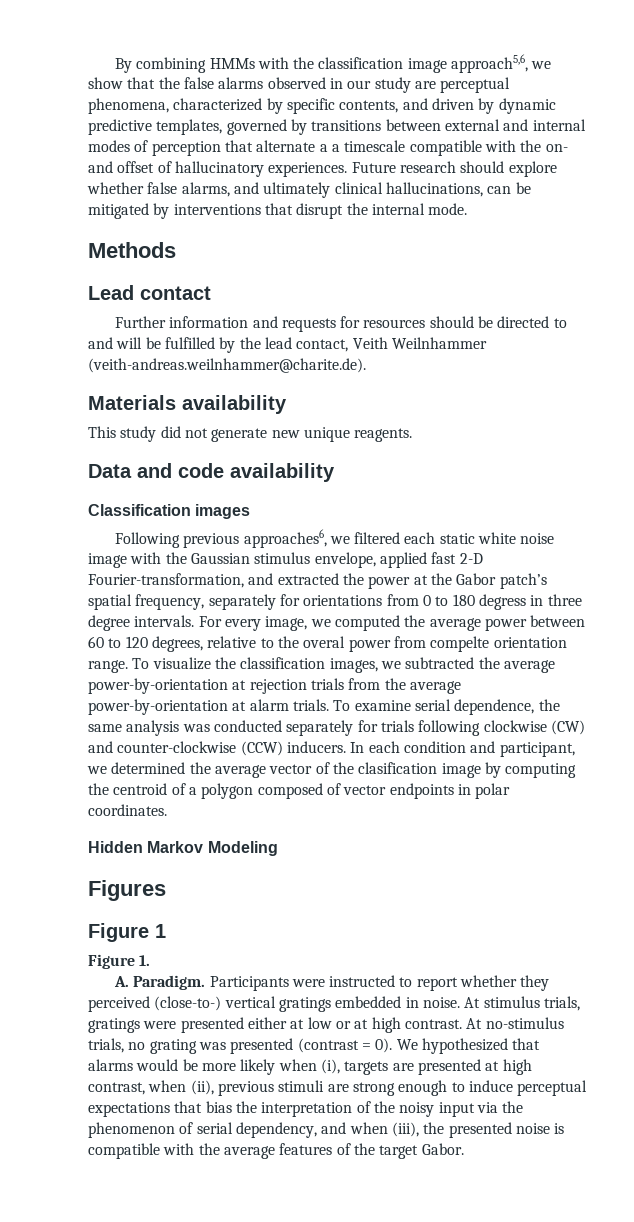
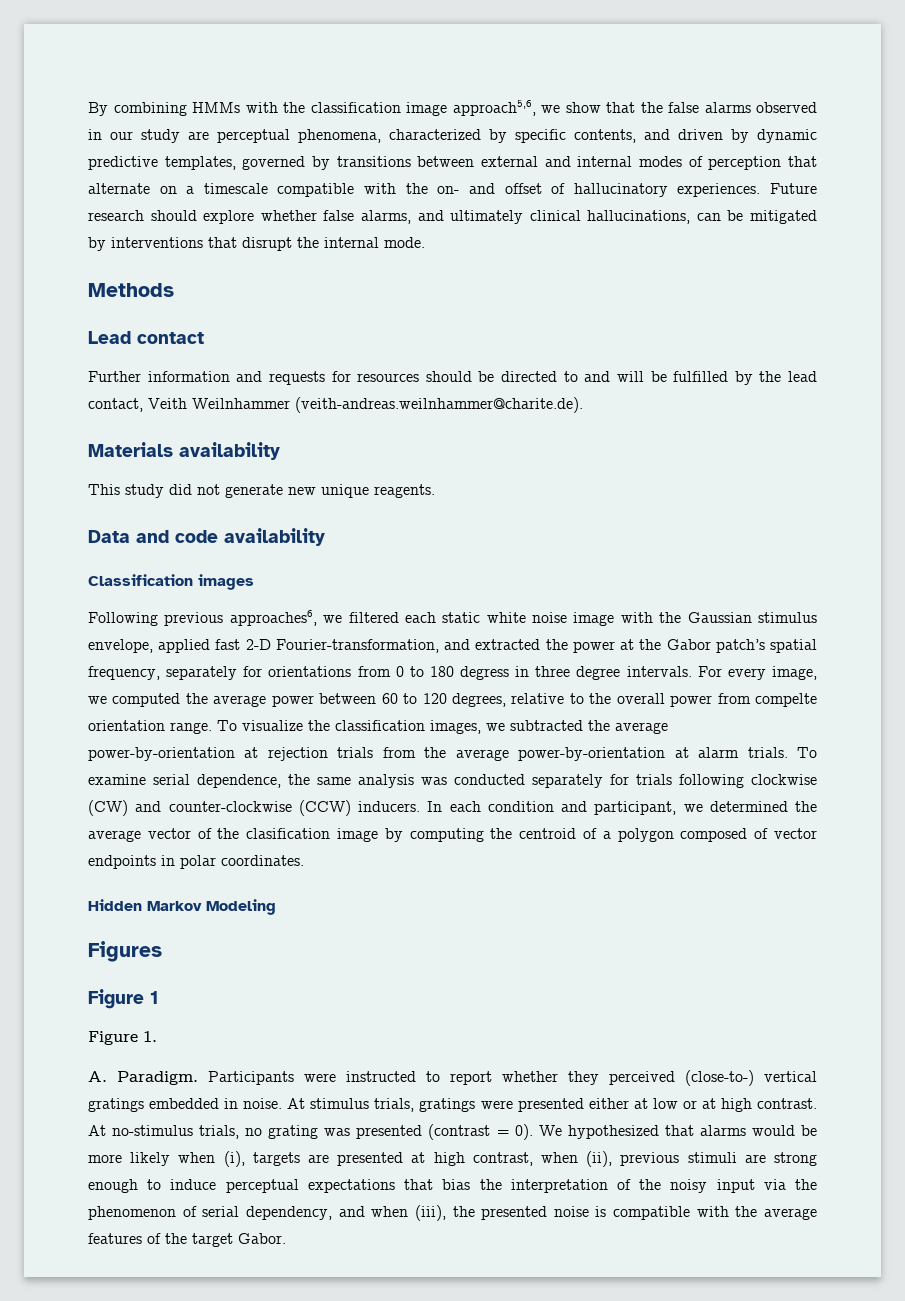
[319,144,328,152] a -> [159,186,177,194] on
[303,636,346,648] overal -> [616,693,665,704] overall

